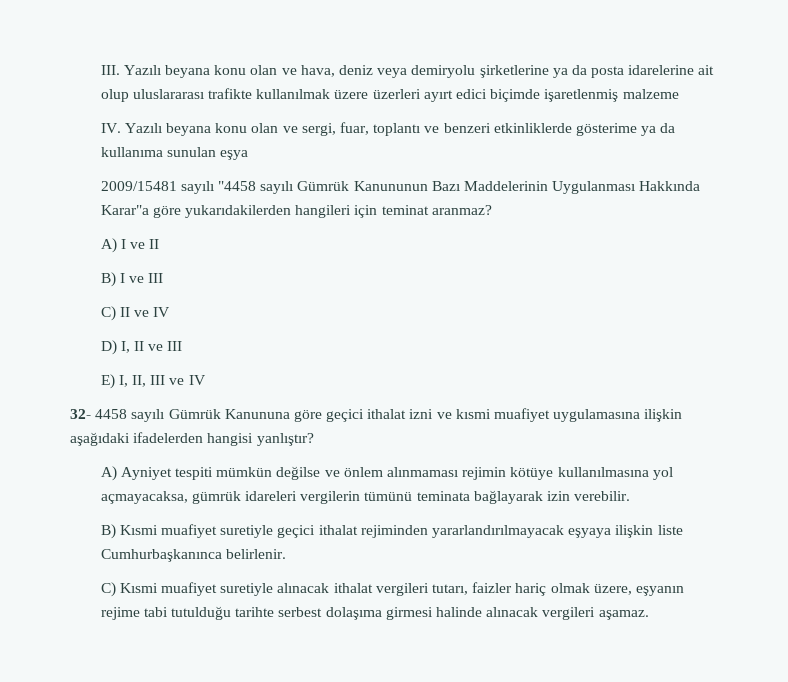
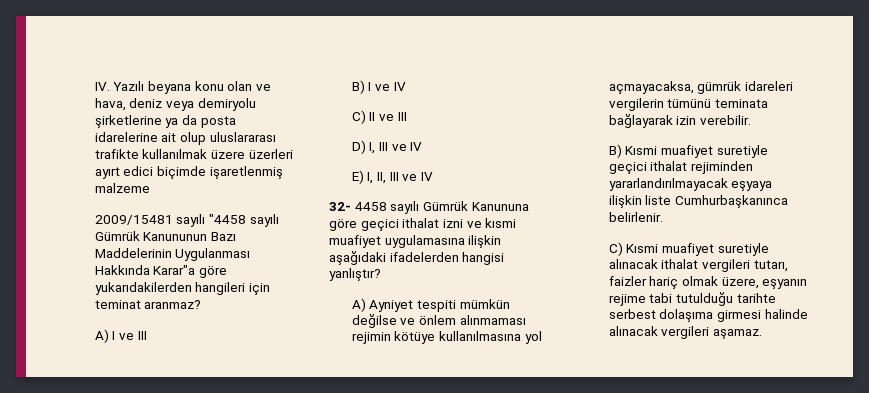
[100,65,120,75] III. -> [94,82,110,91] IV.
[100,122,676,136] [100,147,249,160] // IV. Yazılı beyana konu olan ve sergi, fuar, toplantı ve benzeri etkinliklerde gösterime ya da kullanıma sunulan eşya -> (150, 188) none
[149,239,160,249] II -> [137,331,147,340] III
[148,273,164,283] III -> [393,82,406,91] IV
[153,307,171,317] IV -> [397,112,407,121] III
[134,341,183,351] II ve III -> [378,142,423,151] III ve IV

